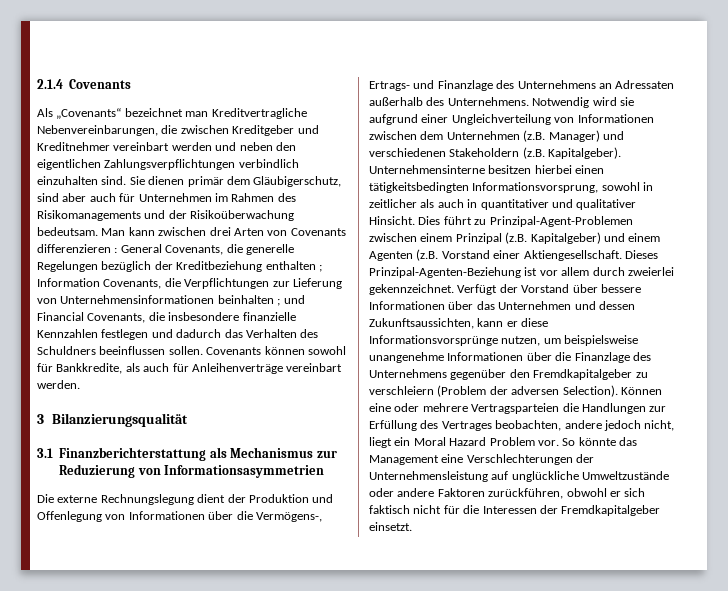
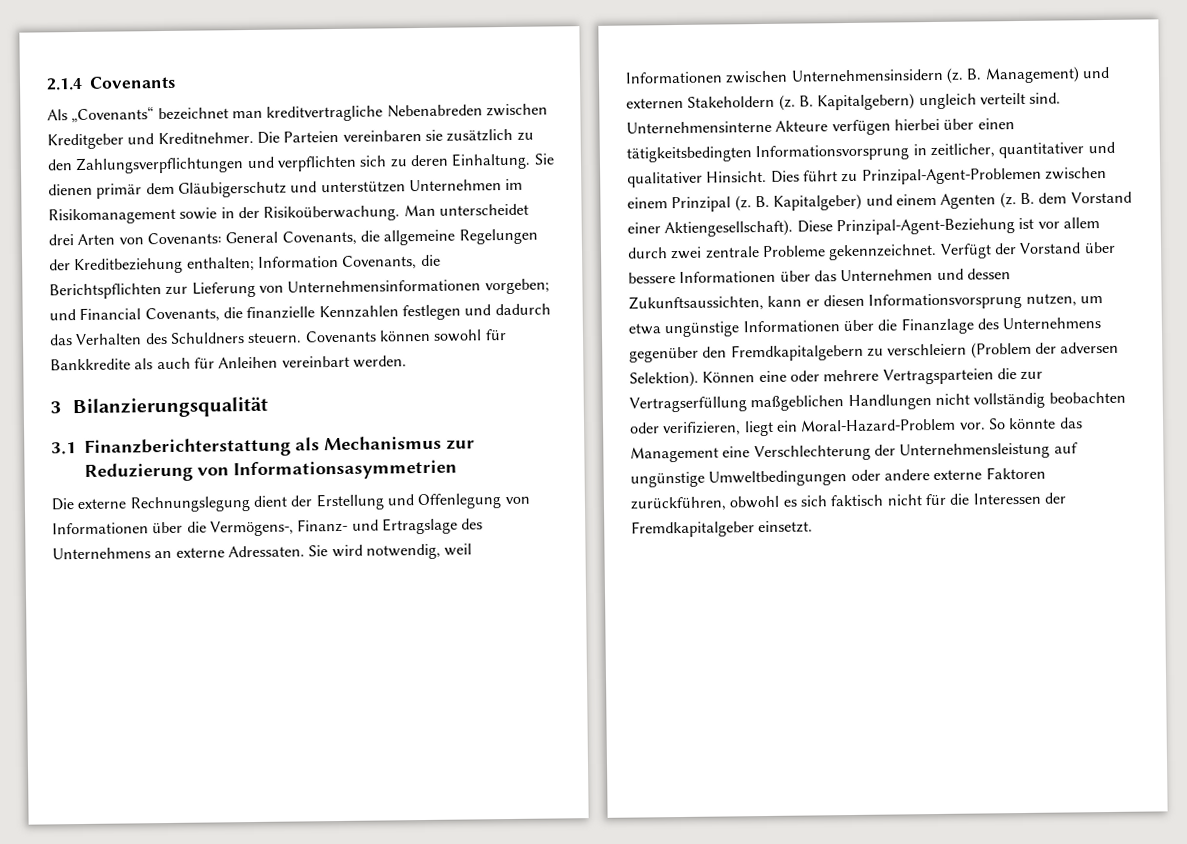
[211,108,307,119] [37,125,319,136] [37,142,296,151] [37,159,299,170] [37,176,342,187] [37,193,296,202] [37,210,295,221] [37,227,346,236] [37,244,294,255] [37,261,322,272] Kreditvertragliche Nebenvereinbarungen, die zwischen Kreditgeber und Kreditnehmer vereinbart werden und neben den eigentlichen Zahlungsverpflichtungen verbindlich einzuhalten sind. Sie dienen primär dem Gläubigerschutz, sind aber auch für Unternehmen im Rahmen des Risikomanagements und der Risikoüberwachung bedeutsam. Man kann zwischen drei Arten von Covenants differenzieren : General Covenants, die generelle Regelungen bezüglich der Kreditbeziehung enthalten ; -> [266,103,548,122] [47,128,534,150] [47,152,554,175] [48,178,524,199] [48,203,529,225] [48,228,538,246] [49,256,255,275] kreditvertragliche Nebenabreden zwischen Kreditgeber und Kreditnehmer. Die Parteien vereinbaren sie zusätzlich zu den Zahlungsverpflichtungen und verpflichten sich zu deren Einhaltung. Sie dienen primär dem Gläubigerschutz und unterstützen Unternehmen im Risikomanagement sowie in der Risikoüberwachung. Man unterscheidet drei Arten von Covenants: General Covenants, die allgemeine Regelungen der Kreditbeziehung enthalten;
[184,278,270,289] Verpflichtungen -> [49,283,162,300] Berichtspflichten
[217,295,281,306] beinhalten ; -> [484,278,550,295] vorgeben;
[168,312,240,321] insbesondere -> (243, 313) none
[99,346,203,355] beeinflussen sollen. -> [247,332,303,344] steuern.
[56,363,123,374] Bankkredite, -> [50,358,131,371] Bankkredite
[191,363,283,374] Anleihenverträge -> [218,356,279,369] Anleihen
[248,494,309,503] Produktion -> [315,493,385,511] Erstellung
[369,80,675,91] [369,97,634,108] [369,114,654,125] [369,130,624,142] [369,147,622,159] [369,165,605,174] [369,182,654,193] [369,199,478,208] Ertrags- und Finanzlage des Unternehmens an Adressaten außerhalb des Unternehmens. Notwendig wird sie aufgrund einer Ungleichverteilung von Informationen zwischen dem Unternehmen (z.B. Manager) und verschiedenen Stakeholdern (z.B. Kapitalgeber). Unternehmensinterne besitzen hierbei einen tätigkeitsbedingten Informationsvorsprung, sowohl in zeitlicher als auch in -> [297,517,484,535] [52,543,473,560] [625,66,1110,84] [626,92,1062,111] [626,118,1015,136] [626,143,995,163] Finanz- und Ertragslage des Unternehmens an externe Adressaten. Sie wird notwendig, weil Informationen zwischen Unternehmensinsidern (z. B. Management) und externen Stakeholdern (z. B. Kapitalgebern) ungleich verteilt sind. Unternehmensinterne Akteure verfügen hierbei über einen tätigkeitsbedingten Informationsvorsprung in zeitlicher,
[505,232,528,244] (z.B. -> [734,195,770,212] (z. B.
[416,249,658,261] [369,267,521,278] (z.B. Vorstand einer Aktiengesellschaft. Dieses Prinzipal-Agenten-Beziehung -> [999,191,1132,209] [627,218,1015,238] (z. B. dem Vorstand einer Aktiengesellschaft). Diese Prinzipal-Agent-Beziehung
[627,267,674,276] zweierlei -> [670,245,826,260] zwei zentrale Probleme
[521,318,549,327] [369,335,639,346] [369,352,444,363] diese Informationsvorsprünge nutzen, um beispielsweise unangenehme -> [822,292,1103,310] [628,321,741,338] diesen Informationsvorsprung nutzen, um etwa ungünstige
[533,369,633,380] Fremdkapitalgeber -> [730,343,864,362] Fremdkapitalgebern
[562,385,618,397] Selection). -> [629,370,699,388] Selektion).
[581,403,667,414] [369,420,675,431] [369,437,535,448] Handlungen zur Erfüllung des Vertrages beobachten, andere jedoch nicht, liegt ein Moral Hazard Problem -> [1020,370,1044,381] [629,391,1126,413] [630,418,957,437] zur Vertragserfüllung maßgeblichen Handlungen nicht vollständig beobachten oder verifizieren, liegt ein Moral-Hazard-Problem
[466,454,573,465] Verschlechterungen -> [753,444,871,462] Verschlechterung
[511,471,670,482] unglückliche Umweltzustände -> [630,470,848,488] ungünstige Umweltbedingungen
(435, 492) none -> [933,469,983,481] externe
[609,491,621,497] er -> [782,499,798,507] es

